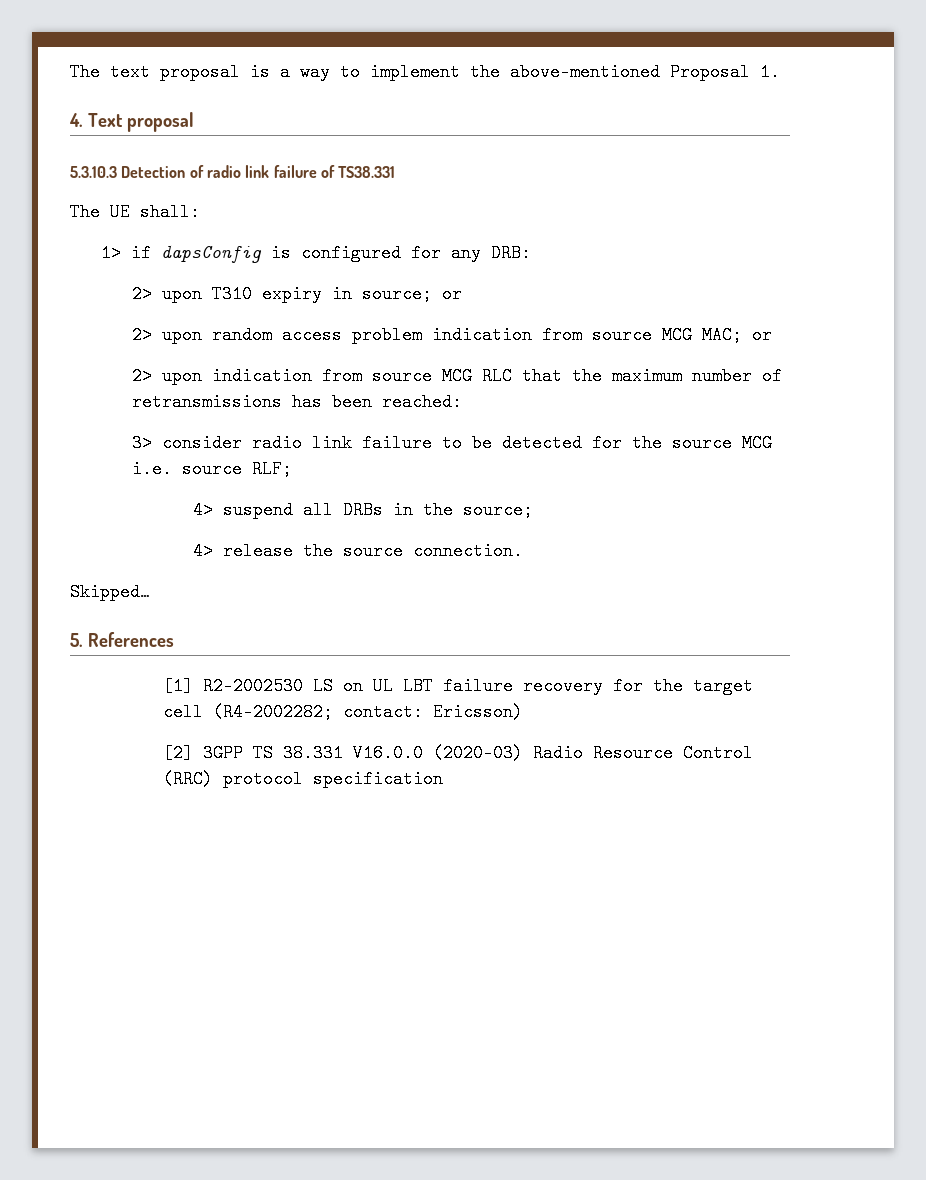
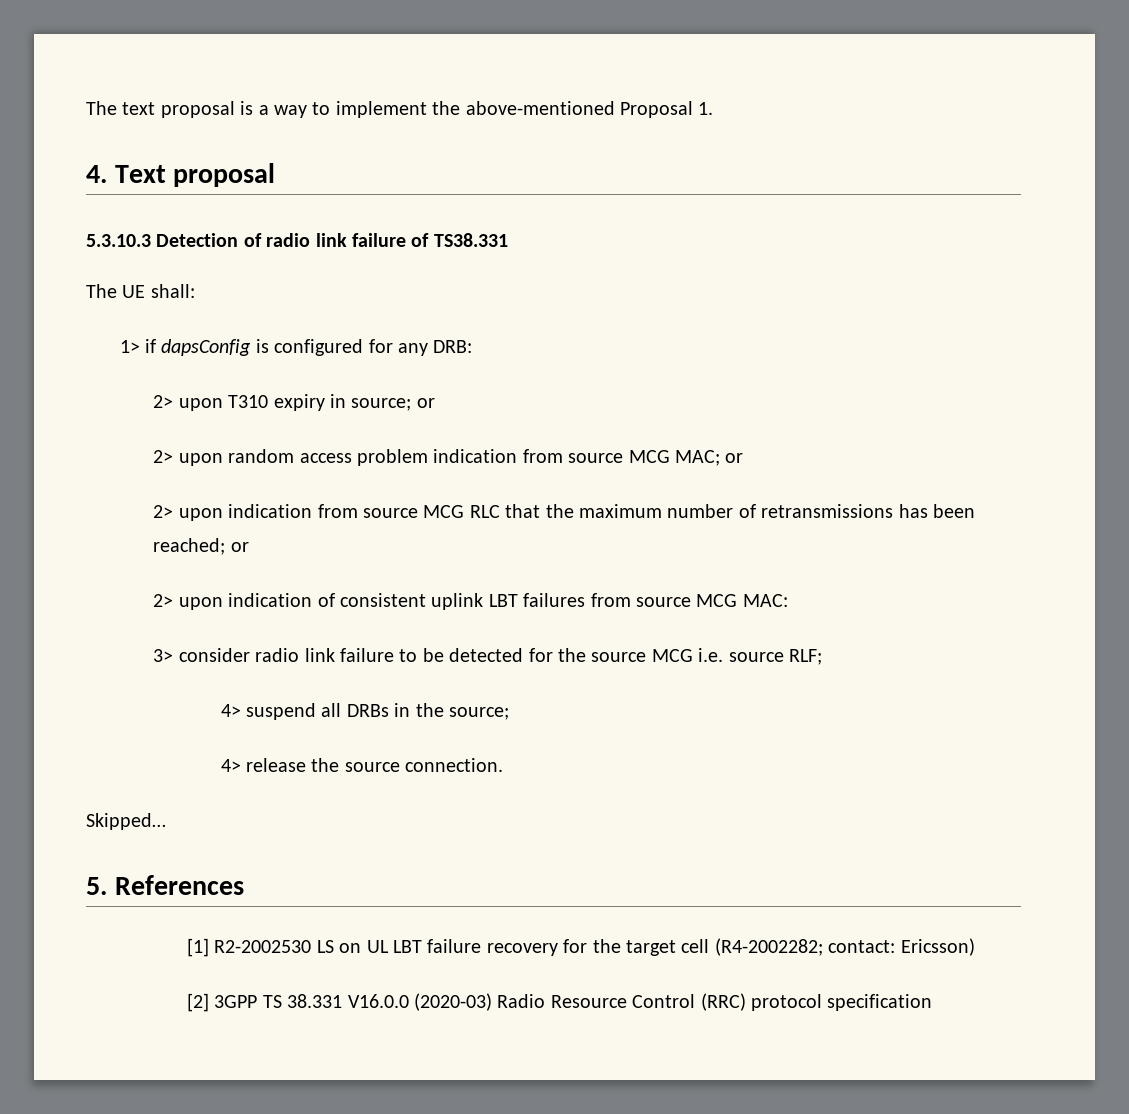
[381,393,462,411] reached: -> [153,538,249,555] [153,593,788,610] reached; or // 2> upon indication of consistent uplink LBT failures from source MCG MAC:

